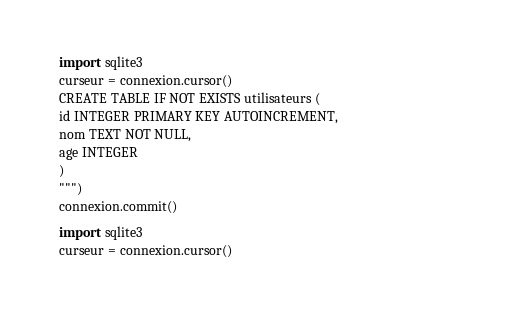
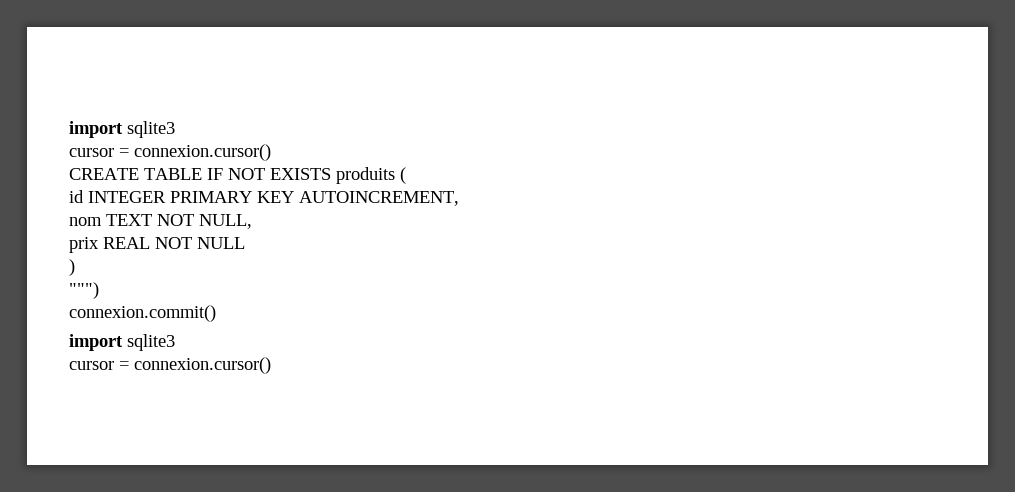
[59,56,142,70] [59,78,104,85] import sqlite3 // curseur -> [69,121,175,138] [69,148,114,157] import sqlite3 // cursor
[243,92,312,103] utilisateurs -> [336,167,395,184] produits
[59,147,138,160] age INTEGER -> [69,237,245,253] prix REAL NOT NULL
[59,248,104,255] curseur -> [69,361,114,370] cursor

